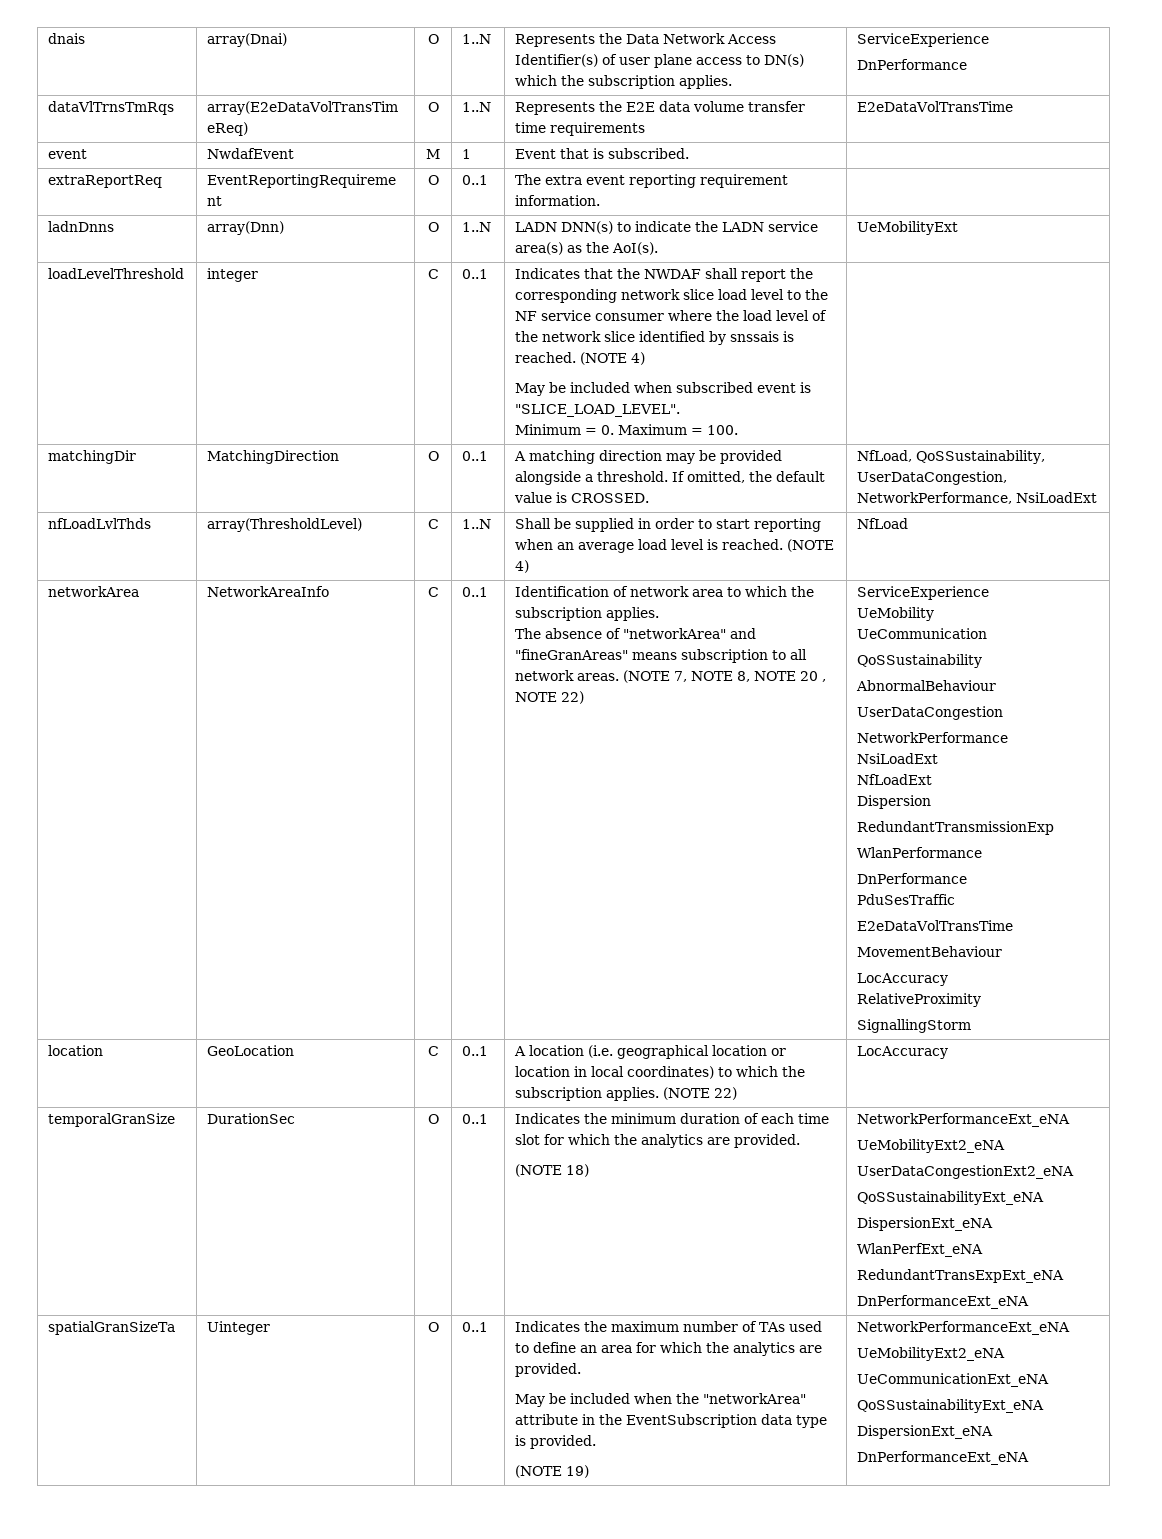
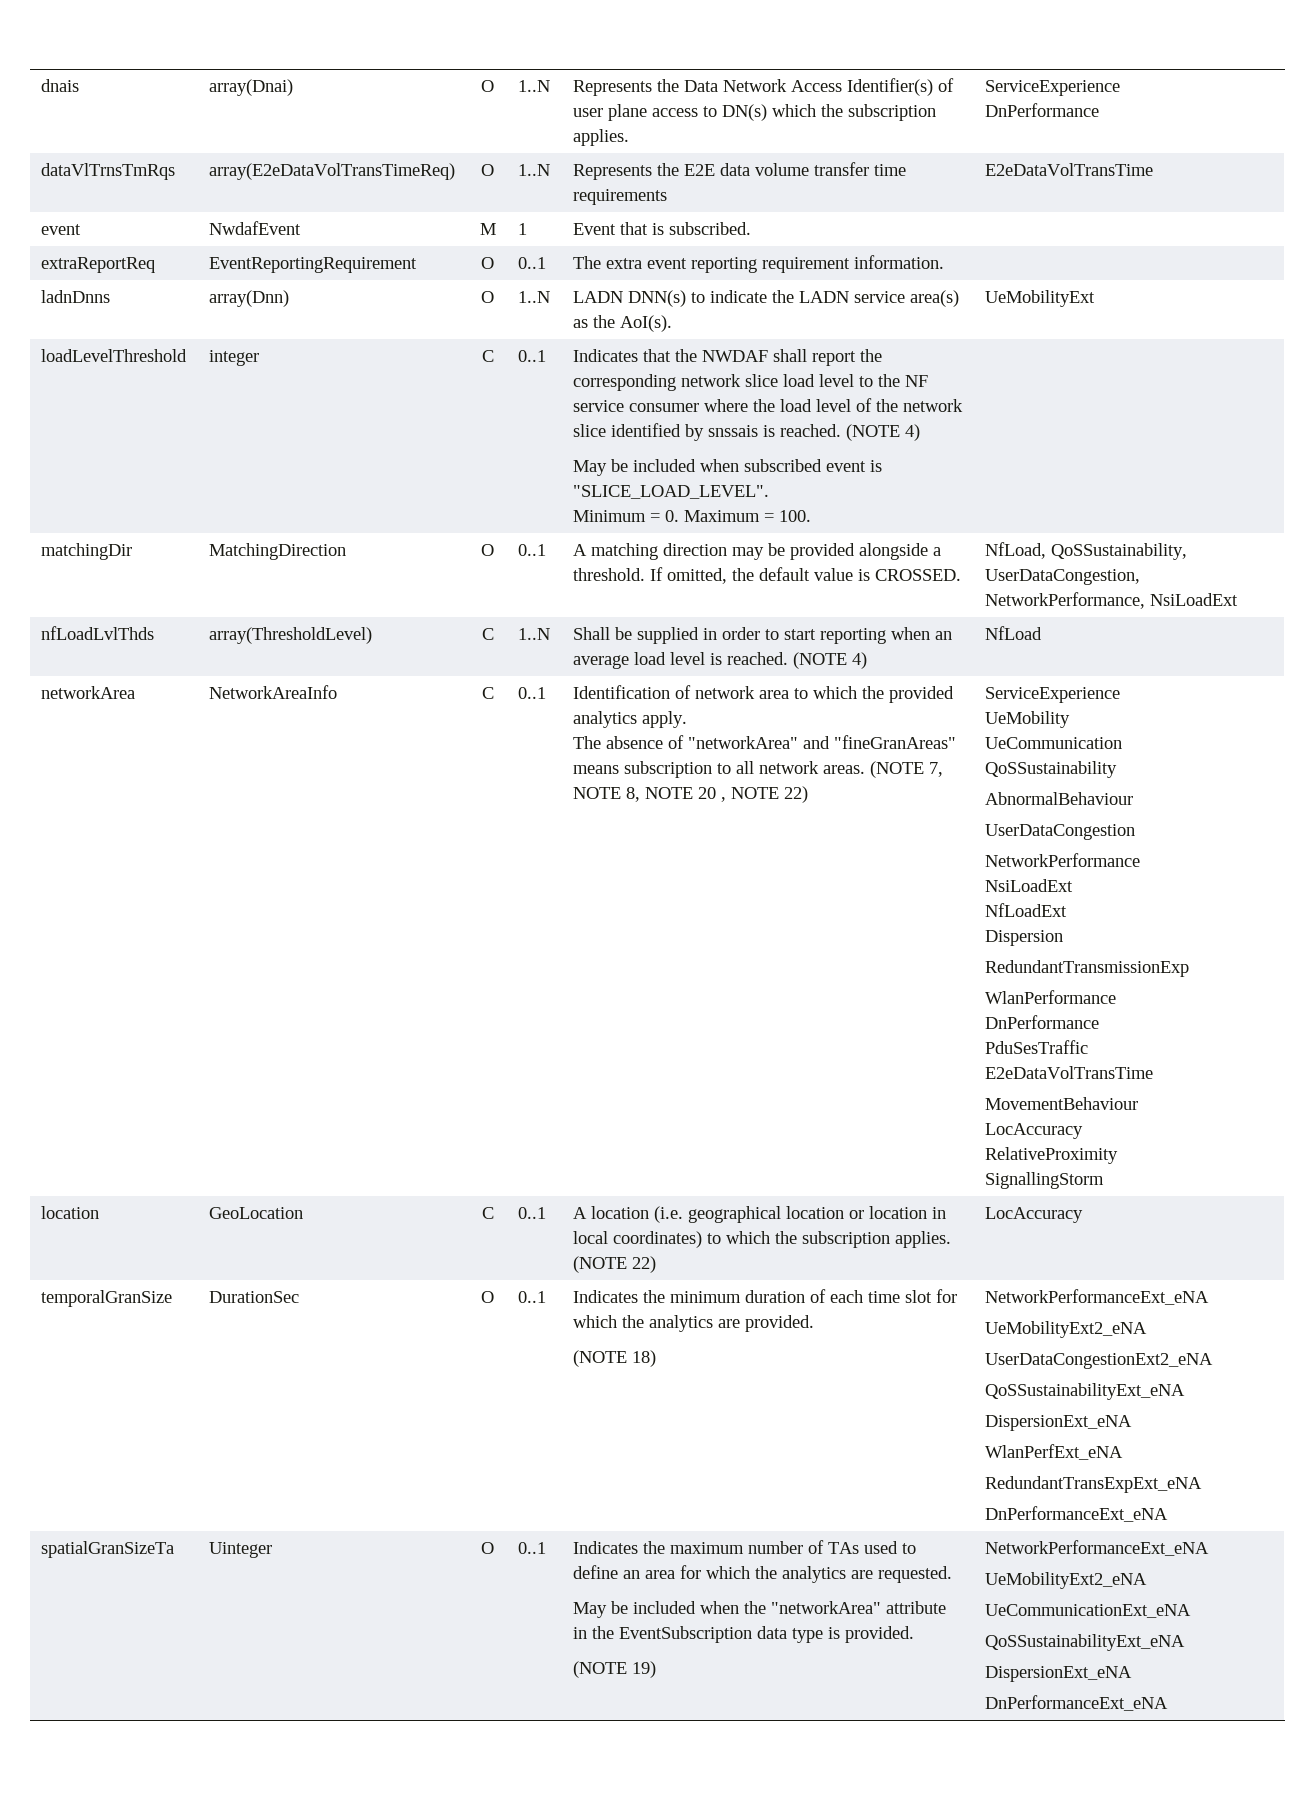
[515,607,660,621] subscription applies. -> [889,686,955,703] [573,711,688,728] provided analytics apply.
[515,1363,582,1377] provided. -> [878,1566,953,1583] requested.

